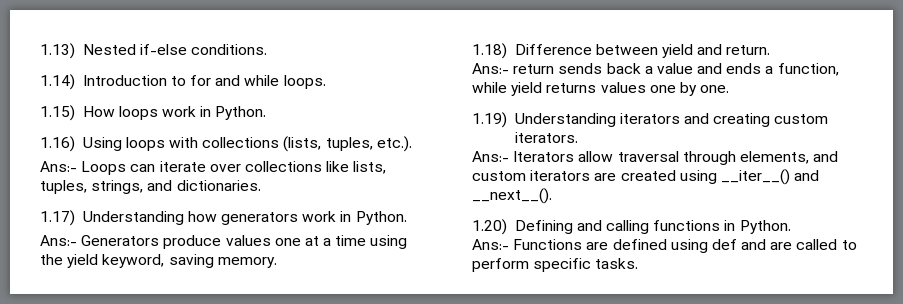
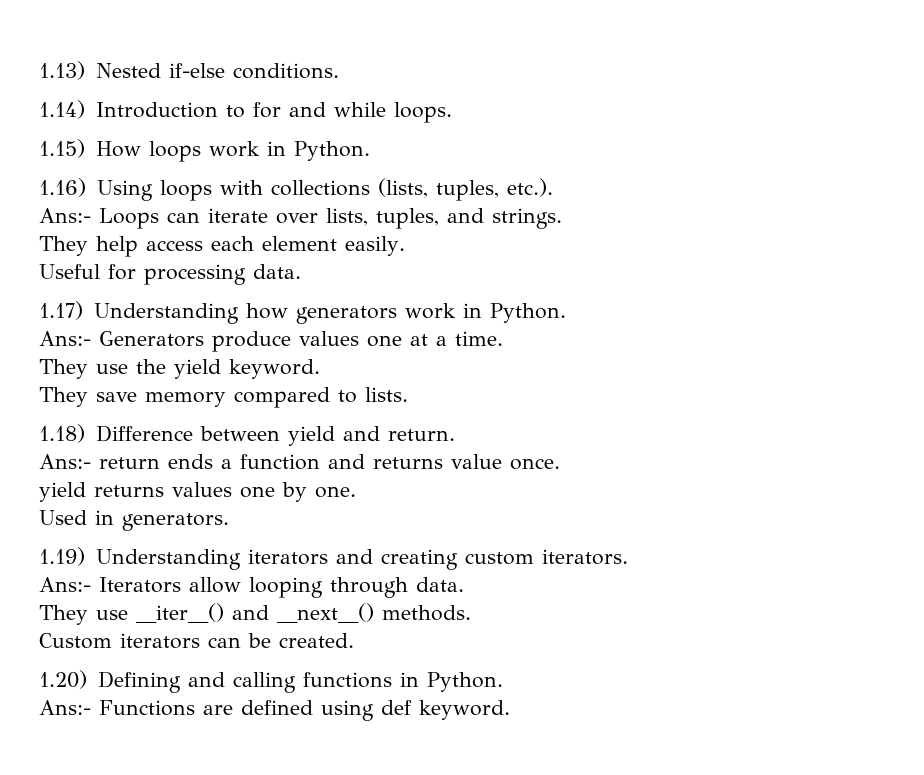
[244,161,387,174] [40,180,261,194] collections like lists, tuples, strings, and dictionaries. -> [326,208,562,229] [39,236,405,257] [39,264,301,285] lists, tuples, and strings. // They help access each element easily. // Useful for processing data.
[335,235,408,249] [40,254,277,268] time using the yield keyword, saving memory. -> [455,331,503,346] [39,359,320,379] [39,387,408,408] time. // They use the yield keyword. // They save memory compared to lists.
[558,63,839,76] [472,82,507,93] sends back a value and ends a function, while -> [168,454,560,470] ends a function and returns value once. //
(730, 89) none -> [39,510,229,531] // Used in generators.
[617,151,839,165] [472,169,820,185] [472,188,552,204] traversal through elements, and custom iterators are created using __iter__() and __next__(). -> [249,577,464,598] [39,603,471,625] [39,633,354,649] looping through data. // They use __iter__() and __next__() methods. // Custom iterators can be created.
[741,239,857,250] [472,258,639,272] and are called to perform specific tasks. -> [419,700,510,720] keyword.

